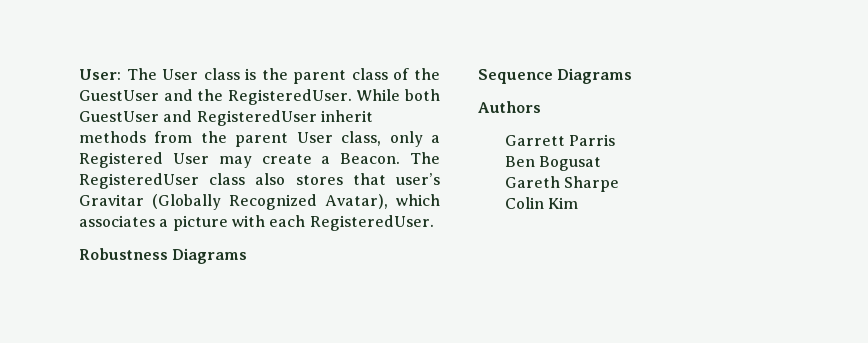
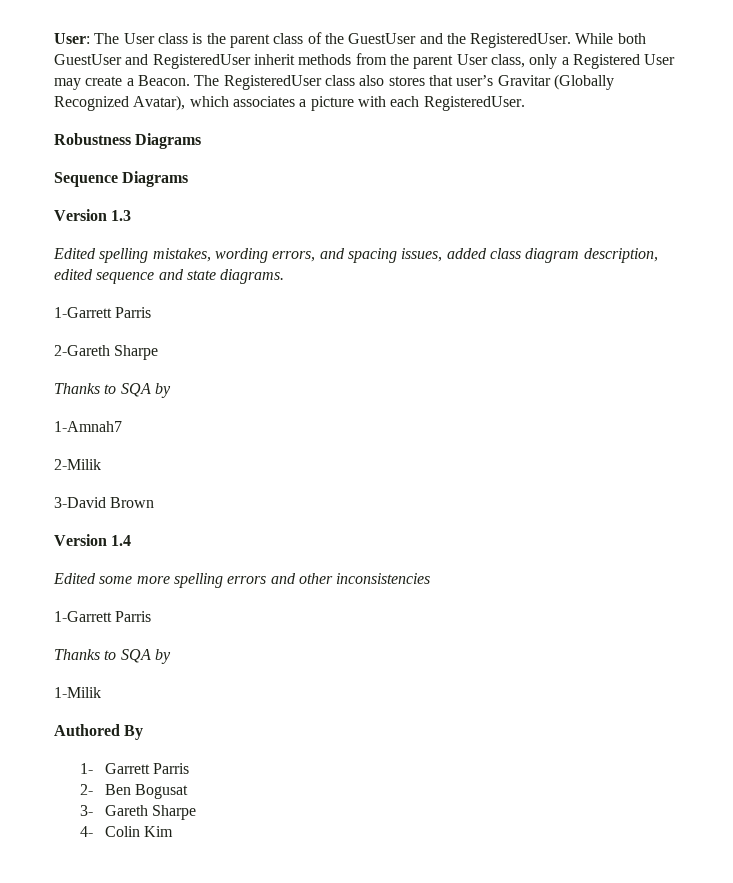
[478,101,541,113] Authors // -> [54,209,132,221] [53,248,658,263] [54,269,285,284] [54,307,152,318] [54,345,159,360] [54,383,171,398] [54,421,122,432] [54,459,101,470] [54,497,155,508] [54,534,132,546] [53,573,431,588] [54,611,152,622] [54,649,171,664] [54,687,101,698] [54,724,144,740] [79,763,93,774] Version 1.3 // Edited spelling mistakes, wording errors, and spacing issues, added class diagram description, edited sequence and state diagrams. // 1-Garrett Parris // 2-Gareth Sharpe // Thanks to SQA by // 1-Amnah7 // 2-Milik // 3-David Brown // Version 1.4 // Edited some more spelling errors and other inconsistencies // 1-Garrett Parris // Thanks to SQA by // 1-Milik // Authored By // 1-
(616, 140) none -> [79,784,93,795] 2-
(602, 163) none -> [79,805,93,816] 3-
(620, 184) none -> [79,826,93,837] 4-

